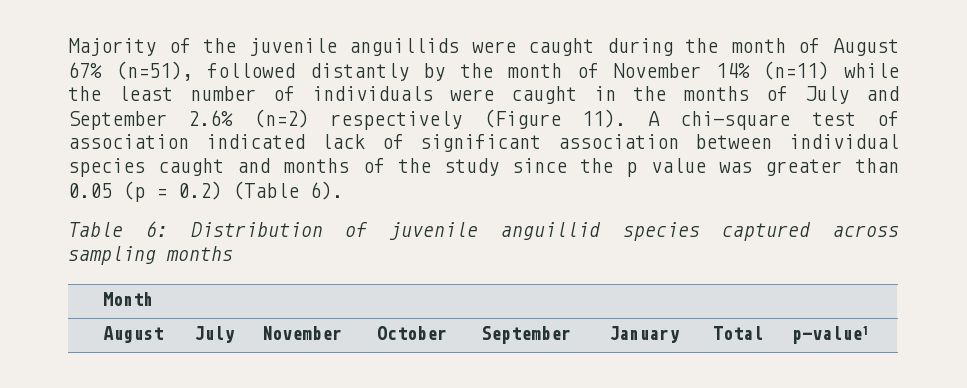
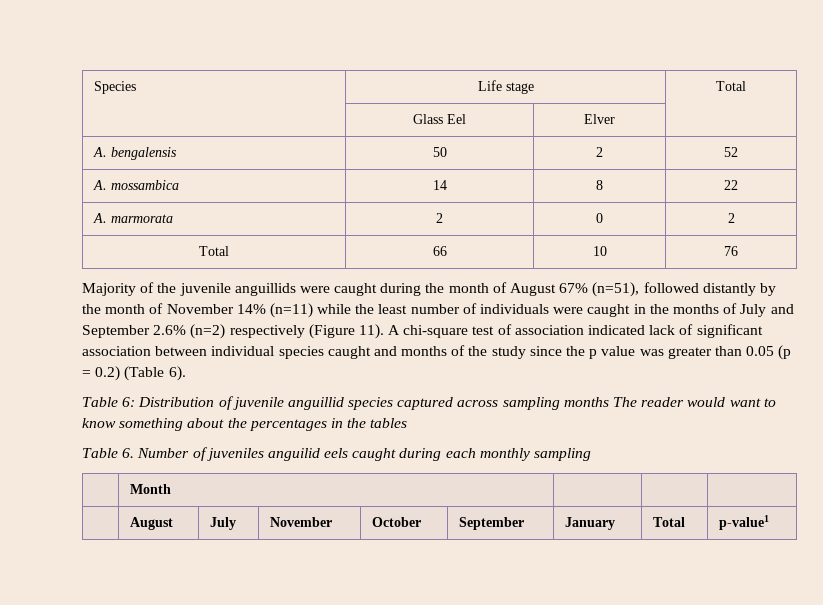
(68, 47) none -> [93,81,136,94] [477,80,534,94] [716,81,746,91] [413,114,466,124] [584,114,615,124] [92,147,177,160] [432,147,447,157] [596,147,603,157] [724,147,738,157] [92,180,179,190] [432,180,447,190] [596,180,603,190] [724,180,738,190] [92,213,173,223] [436,213,443,223] [596,213,603,223] [727,213,735,223] [199,246,229,256] [432,246,447,256] [592,246,607,256] [724,246,738,256] Species | Life stage | Total // | Glass Eel | Elver | // A. bengalensis | 50 | 2 | 52 // A. mossambica | 14 | 8 | 22 // A. marmorata | 2 | 0 | 2 // Total | 66 | 10 | 76 //
(233, 253) none -> [613,397,776,407] [82,418,408,431] [82,447,592,461] The reader would want to know something about the percentages in the tables // Table 6. Number of juveniles anguilid eels caught during each monthly sampling

